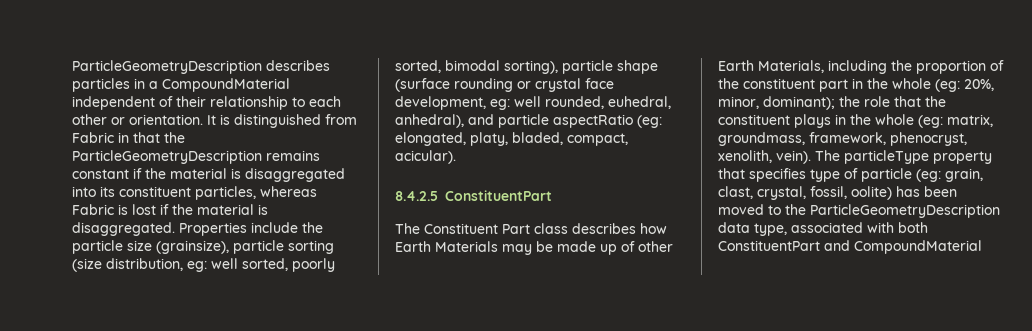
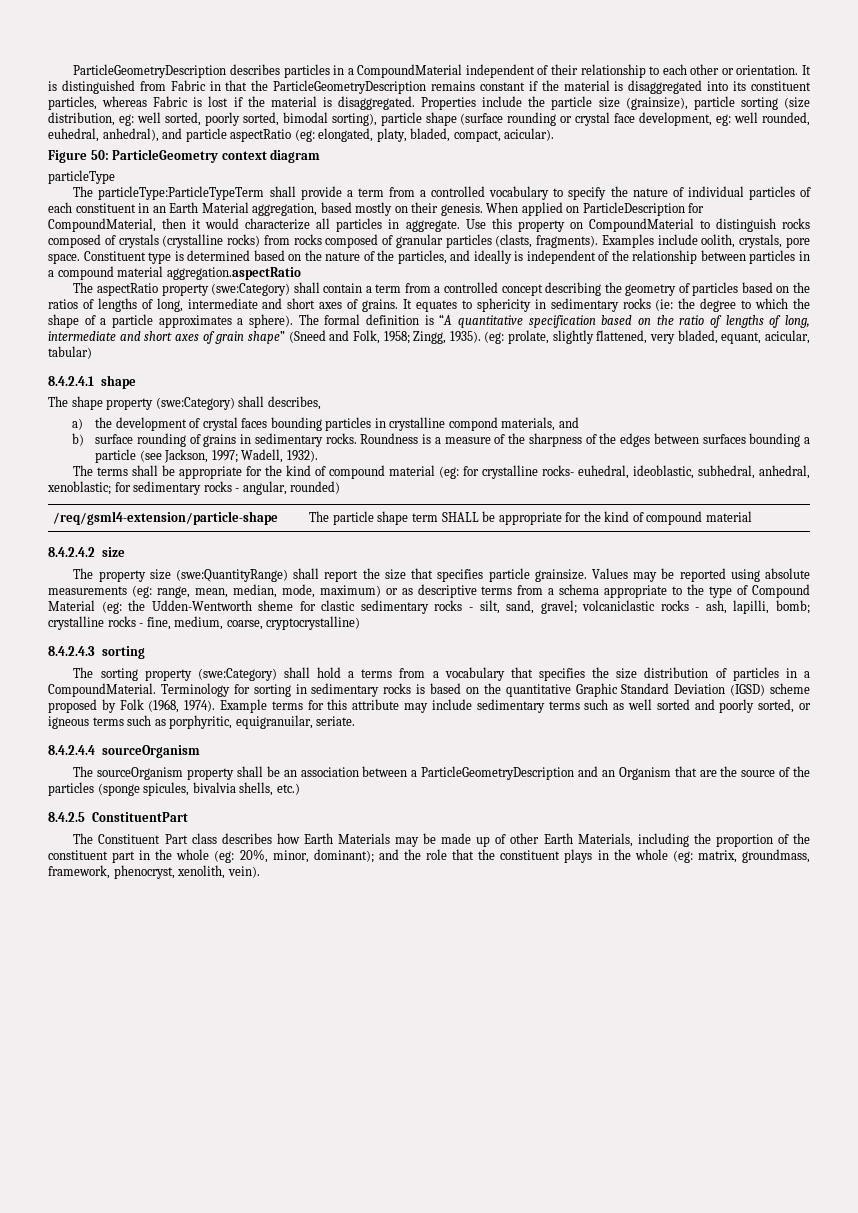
(456, 157) none -> [48,149,321,163] [48,170,115,184] [73,186,812,200] [48,202,705,216] [48,218,810,232] [48,234,810,248] [48,250,810,264] [48,266,301,280] [73,282,810,296] [48,298,811,312] [48,314,810,328] [48,330,810,344] [48,346,92,359] [48,375,136,389] [48,396,321,410] [71,417,579,431] [71,433,810,447] [95,449,318,463] [73,465,811,479] [47,481,341,495] [53,511,279,525] [309,511,752,525] [48,547,125,557] [73,568,810,582] [48,584,810,598] [48,600,810,614] [48,616,361,630] [48,646,145,659] [73,667,810,681] [48,683,810,697] [48,699,812,713] [48,715,356,729] [48,745,200,758] [73,766,811,780] [48,782,300,796] // Figure 50: ParticleGeometry context diagram // particleType // The particleType:ParticleTypeTerm shall provide a term from a controlled vocabulary to specify the nature of individual particles of each constituent in an Earth Material aggregation, based mostly on their genesis. When applied on ParticleDescription for CompoundMaterial, then it would characterize all particles in aggregate. Use this property on CompoundMaterial to distinguish rocks composed of crystals (crystalline rocks) from rocks composed of granular particles (clasts, fragments). Examples include oolith, crystals, pore space. Constituent type is determined based on the nature of the particles, and ideally is independent of the relationship between particles in a compound material aggregation.aspectRatio // The aspectRatio property (swe:Category) shall contain a term from a controlled concept describing the geometry of particles based on the ratios of lengths of long, intermediate and short axes of grains. It equates to sphericity in sedimentary rocks (ie: the degree to which the shape of a particle approximates a sphere). The formal definition is “A quantitative specification based on the ratio of lengths of long, intermediate and short axes of grain shape” (Sneed and Folk, 1958; Zingg, 1935). (eg: prolate, slightly flattened, very bladed, equant, acicular, tabular) // 8.4.2.4.1 shape // The shape property (swe:Category) shall describes, // a) the development of crystal faces bounding particles in crystalline compond materials, and // b) surface rounding of grains in sedimentary rocks. Roundness is a measure of the sharpness of the edges between surfaces bounding a particle (see Jackson, 1997; Wadell, 1932). // The terms shall be appropriate for the kind of compound material (eg: for crystalline rocks- euhedral, ideoblastic, subhedral, anhedral, xenoblastic; for sedimentary rocks - angular, rounded) // /req/gsml4-extension/particle-shape | The particle shape term SHALL be appropriate for the kind of compound material // 8.4.2.4.2 size // The property size (swe:QuantityRange) shall report the size that specifies particle grainsize. Values may be reported using absolute measurements (eg: range, mean, median, mode, maximum) or as descriptive terms from a schema appropriate to the type of Compound Material (eg: the Udden-Wentworth sheme for clastic sedimentary rocks - silt, sand, gravel; volcaniclastic rocks - ash, lapilli, bomb; crystalline rocks - fine, medium, coarse, cryptocrystalline) // 8.4.2.4.3 sorting // The sorting property (swe:Category) shall hold a terms from a vocabulary that specifies the size distribution of particles in a CompoundMaterial. Terminology for sorting in sedimentary rocks is based on the quantitative Graphic Standard Deviation (IGSD) scheme proposed by Folk (1968, 1974). Example terms for this attribute may include sedimentary terms such as well sorted and poorly sorted, or igneous terms such as porphyritic, equigranuilar, seriate. // 8.4.2.4.4 sourceOrganism // The sourceOrganism property shall be an association between a ParticleGeometryDescription and an Organism that are the source of the particles (sponge spicules, bivalvia shells, etc.)
(835, 103) none -> [378,849,399,860] and
[815,150,992,164] [718,168,983,182] [718,186,957,200] [718,204,1000,218] [718,222,928,236] [718,240,982,254] The particleType property that specifies type of particle (eg: grain, clast, crystal, fossil, oolite) has been moved to the ParticleGeometryDescription data type, associated with both ConstituentPart and CompoundMaterial -> (260, 872) none

